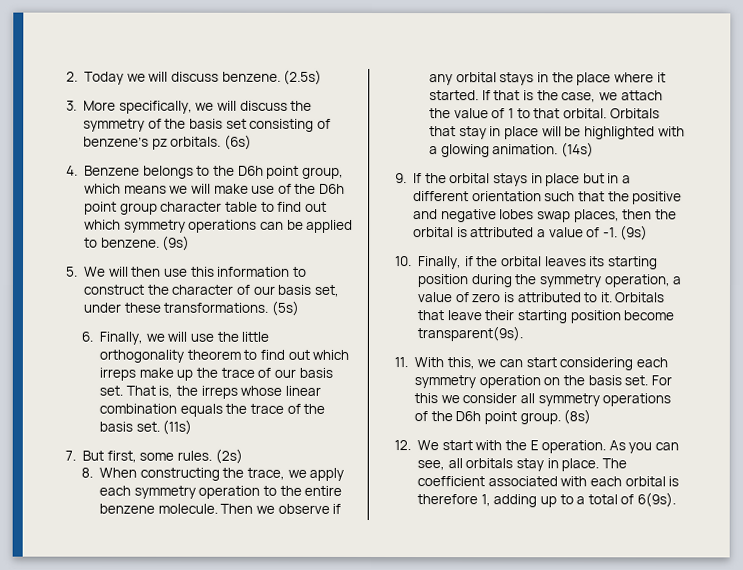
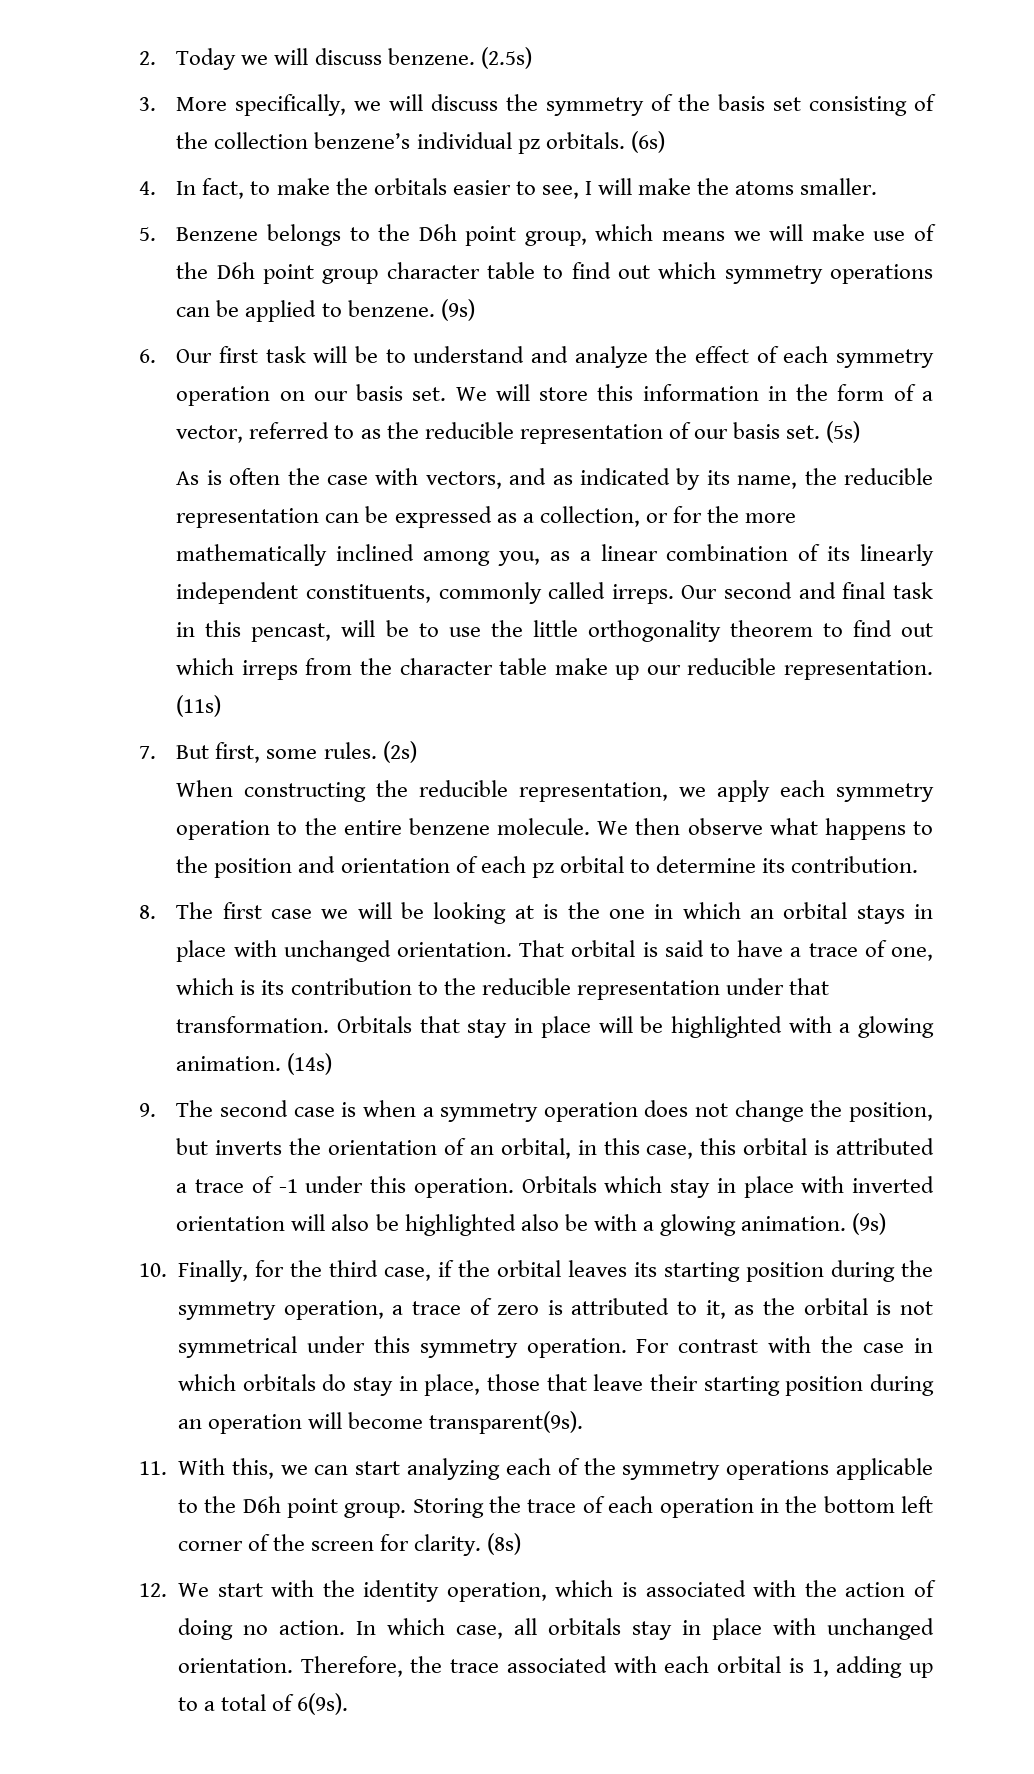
[82,136,149,147] benzene’s -> [176,132,512,149] the collection benzene’s individual
(79, 170) none -> [176,178,878,199] [138,227,156,241] In fact, to make the orbitals easier to see, I will make the atoms smaller. // 5.
[66,266,307,277] [82,284,340,297] [82,300,299,316] [81,331,188,345] 5. We will then use this information to construct the character of our basis set, under these transformations. (5s) // 6. Finally, we will -> [138,346,934,368] [176,384,934,406] [176,421,861,444] [176,468,933,490] [176,506,797,528] [176,544,934,566] [176,582,933,604] [176,620,439,642] 6. Our first task will be to understand and analyze the effect of each symmetry operation on our basis set. We will store this information in the form of a vector, referred to as the reducible representation of our basis set. (5s) // As is often the case with vectors, and as indicated by its name, the reducible representation can be expressed as a collection, or for the more mathematically inclined among you, as a linear combination of its linearly independent constituents, commonly called irreps. Our second and final task in this pencast, will be to
[138,367,333,381] [99,385,321,399] [99,403,326,417] [99,421,160,432] make up the trace of our basis set. That is, the irreps whose linear combination equals the trace of the basis set. -> [305,658,933,680] from the character table make up our reducible representation.
[81,467,94,478] 8. -> (417, 752) none
[247,467,286,480] trace, -> [419,780,669,802] reducible representation,
[220,503,342,514] [429,72,666,86] [429,90,663,103] [429,108,607,119] Then we observe if any orbital stays in the place where it started. If that is the case, we attach the value of 1 to that orbital. -> [597,818,933,840] [176,856,919,878] [138,902,934,924] [176,940,933,962] [176,978,829,1000] [176,1016,330,1033] We then observe what happens to the position and orientation of each pz orbital to determine its contribution. // 8. The first case we will be looking at is the one in which an orbital stays in place with unchanged orientation. That orbital is said to have a trace of one, which is its contribution to the reducible representation under that transformation.
[412,173,632,187] [412,191,683,205] [412,209,677,223] [412,227,618,238] If the orbital stays in place but in a different orientation such that the positive and negative lobes swap places, then the orbital is attributed a value of -1. -> [176,1100,933,1122] [176,1138,935,1159] [176,1176,934,1198] [176,1214,847,1236] The second case is when a symmetry operation does not change the position, but inverts the orientation of an orbital, in this case, this orbital is attributed a trace of -1 under this operation. Orbitals which stay in place with inverted orientation will also be highlighted also be with a glowing animation.
(462, 263) none -> [254,1260,431,1281] for the third case,
[416,292,452,303] value -> [411,1301,461,1315] trace
[599,292,665,303] it. Orbitals -> [705,1298,933,1319] [177,1336,934,1358] [177,1374,540,1396] it, as the orbital is not symmetrical under this symmetry operation. For contrast with the case in which orbitals do stay in place, those
(621, 317) none -> [870,1374,935,1396] [177,1412,343,1434] during an operation will
[559,357,668,371] [413,375,672,389] [413,393,672,407] [413,411,561,425] considering each symmetry operation on the basis set. For this we consider all symmetry operations of the D6h point group. -> [407,1458,933,1480] [177,1496,933,1518] [177,1534,482,1556] analyzing each of the symmetry operations applicable to the D6h point group. Storing the trace of each operation in the bottom left corner of the screen for clarity.
[529,440,680,454] [416,458,627,472] [416,476,485,487] E operation. As you can see, all orbitals stay in place. The coefficient -> [363,1580,936,1602] [177,1618,935,1640] [177,1656,500,1677] identity operation, which is associated with the action of doing no action. In which case, all orbitals stay in place with unchanged orientation. Therefore, the trace
[416,494,478,505] therefore -> (804, 1665) none

